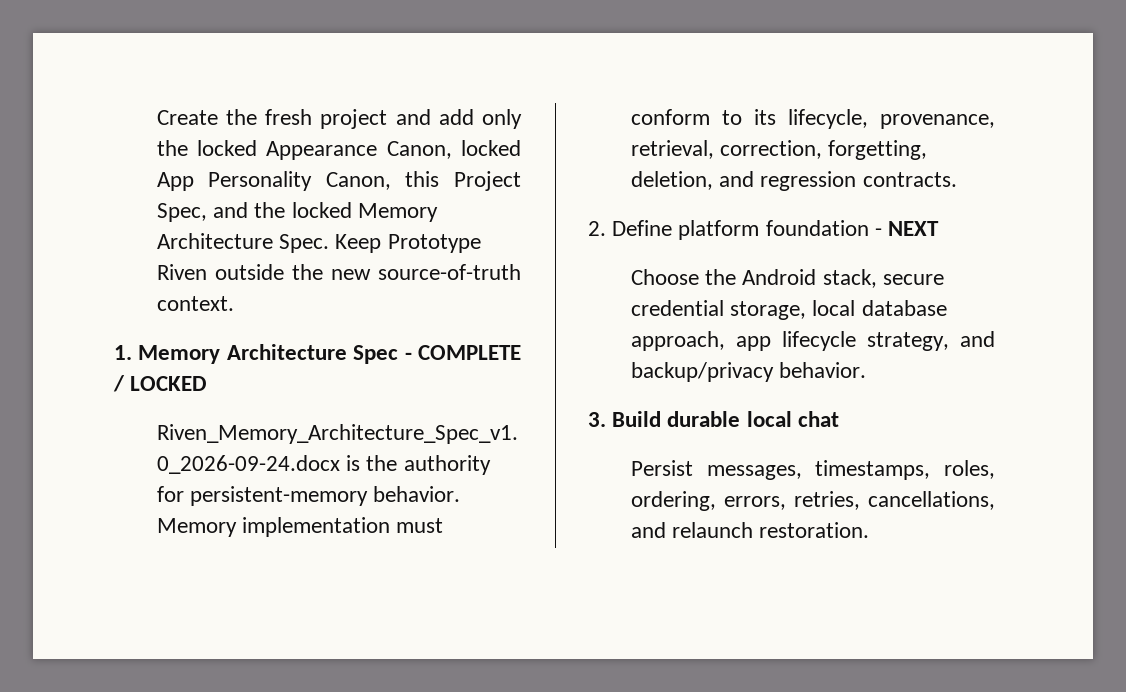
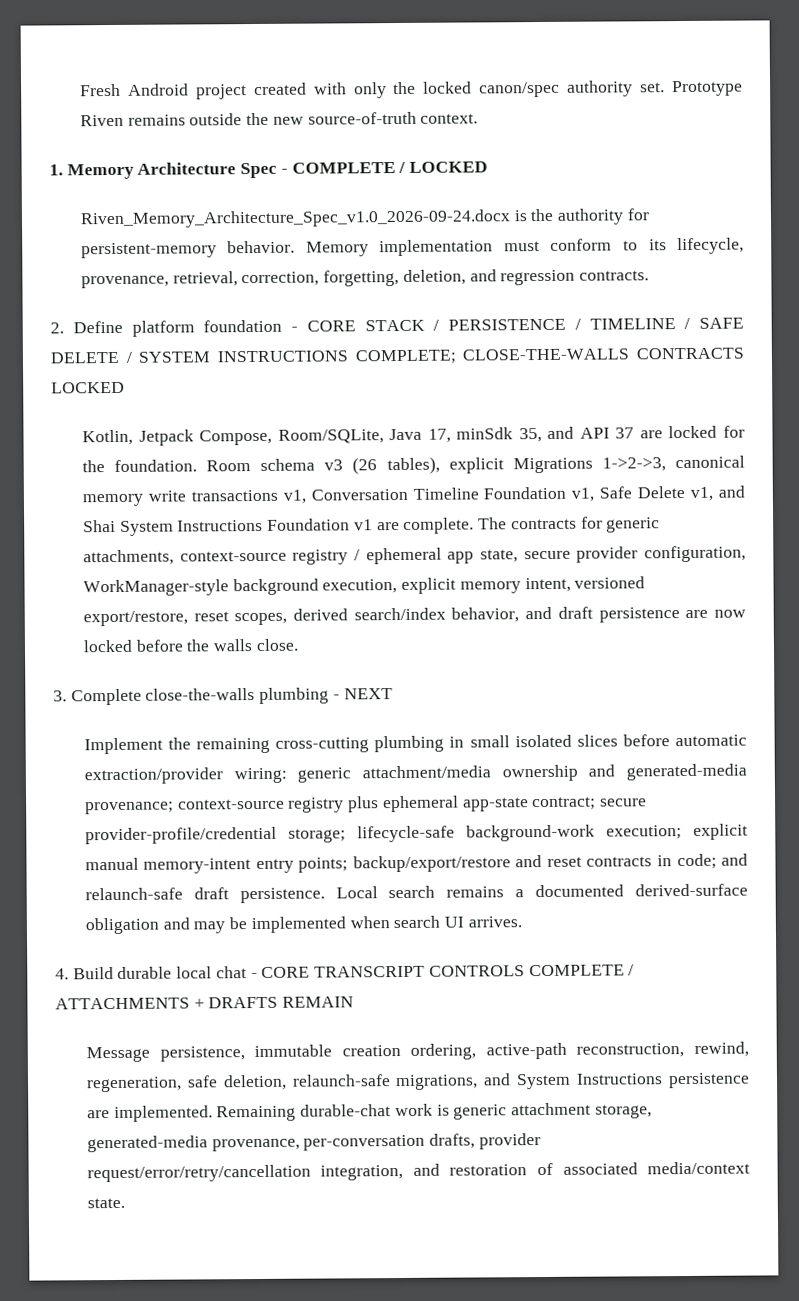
[156,109,522,129] [156,140,521,160] [156,171,521,191] [156,202,438,222] [156,233,382,253] Create the fresh project and add only the locked Appearance Canon, locked App Personality Canon, this Project Spec, and the locked Memory Architecture Spec. Keep -> [79,80,666,100] Fresh Android project created with only the locked canon/spec authority set.
(207, 272) none -> [127,114,186,126] remains
[888,221,940,236] [630,269,944,288] [630,300,947,320] [630,331,995,351] [630,362,867,382] [588,411,839,427] [630,460,995,480] [630,491,995,511] [630,522,870,538] NEXT // Choose the Android stack, secure credential storage, local database approach, app lifecycle strategy, and backup/privacy behavior. // 3. Build durable local chat // Persist messages, timestamps, roles, ordering, errors, retries, cancellations, and relaunch restoration. -> [306,317,744,332] [50,347,744,365] [51,381,125,394] [81,425,746,446] [81,455,745,475] [81,485,745,507] [82,516,661,536] [82,545,746,566] [82,576,646,597] [82,606,746,627] [82,638,298,653] [53,687,393,706] [83,734,748,755] [83,763,747,785] [84,795,648,815] [84,823,749,845] [84,853,749,874] [84,883,749,904] [84,915,522,935] [55,964,635,980] [55,996,355,1010] [85,1041,750,1063] [85,1072,750,1093] [86,1102,652,1123] [86,1133,541,1153] [86,1161,750,1183] [86,1197,125,1209] CORE STACK / PERSISTENCE / TIMELINE / SAFE DELETE / SYSTEM INSTRUCTIONS COMPLETE; CLOSE-THE-WALLS CONTRACTS LOCKED // Kotlin, Jetpack Compose, Room/SQLite, Java 17, minSdk 35, and API 37 are locked for the foundation. Room schema v3 (26 tables), explicit Migrations 1->2->3, canonical memory write transactions v1, Conversation Timeline Foundation v1, Safe Delete v1, and Shai System Instructions Foundation v1 are complete. The contracts for generic attachments, context-source registry / ephemeral app state, secure provider configuration, WorkManager-style background execution, explicit memory intent, versioned export/restore, reset scopes, derived search/index behavior, and draft persistence are now locked before the walls close. // 3. Complete close-the-walls plumbing - NEXT // Implement the remaining cross-cutting plumbing in small isolated slices before automatic extraction/provider wiring: generic attachment/media ownership and generated-media provenance; context-source registry plus ephemeral app-state contract; secure provider-profile/credential storage; lifecycle-safe background-work execution; explicit manual memory-intent entry points; backup/export/restore and reset contracts in code; and relaunch-safe draft persistence. Local search remains a documented derived-surface obligation and may be implemented when search UI arrives. // 4. Build durable local chat - CORE TRANSCRIPT CONTROLS COMPLETE / ATTACHMENTS + DRAFTS REMAIN // Message persistence, immutable creation ordering, active-path reconstruction, rewind, regeneration, safe deletion, relaunch-safe migrations, and System Instructions persistence are implemented. Remaining durable-chat work is generic attachment storage, generated-media provenance, per-conversation drafts, provider request/error/retry/cancellation integration, and restoration of associated media/context state.

